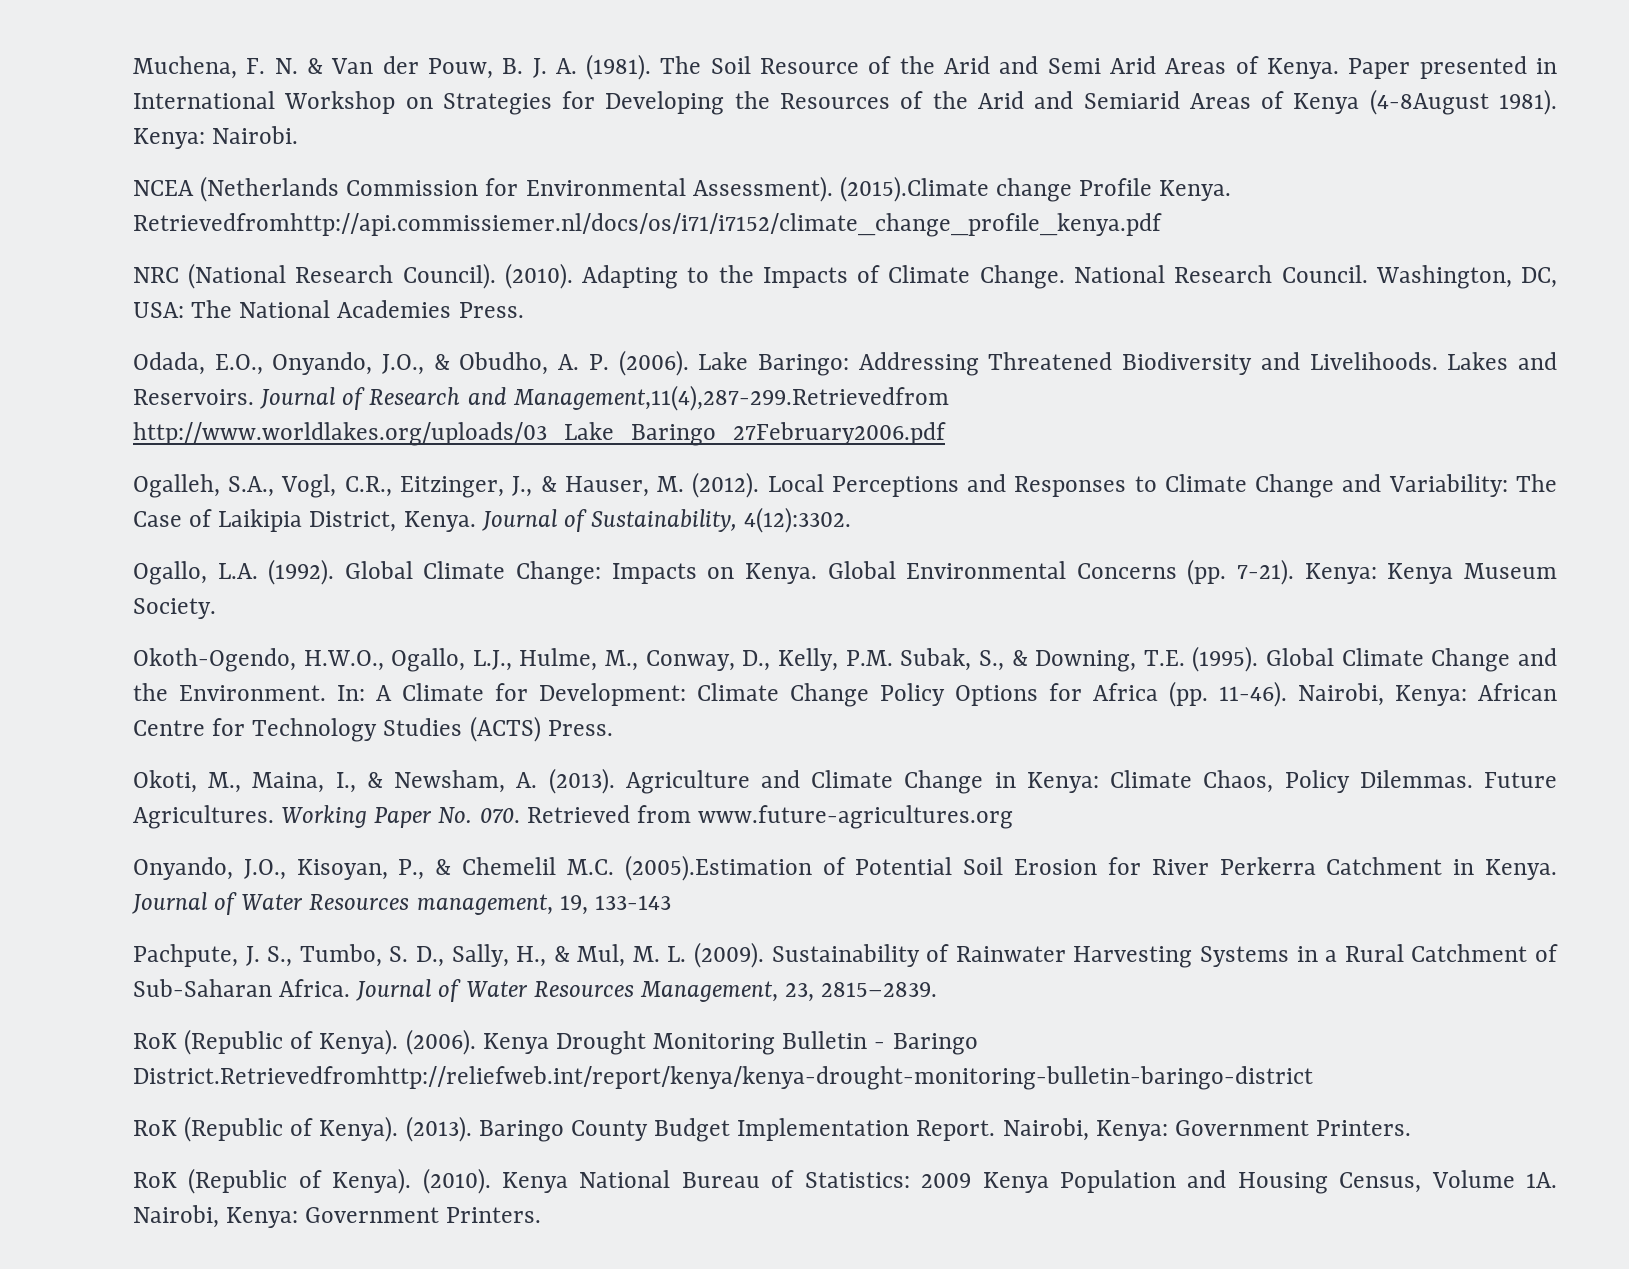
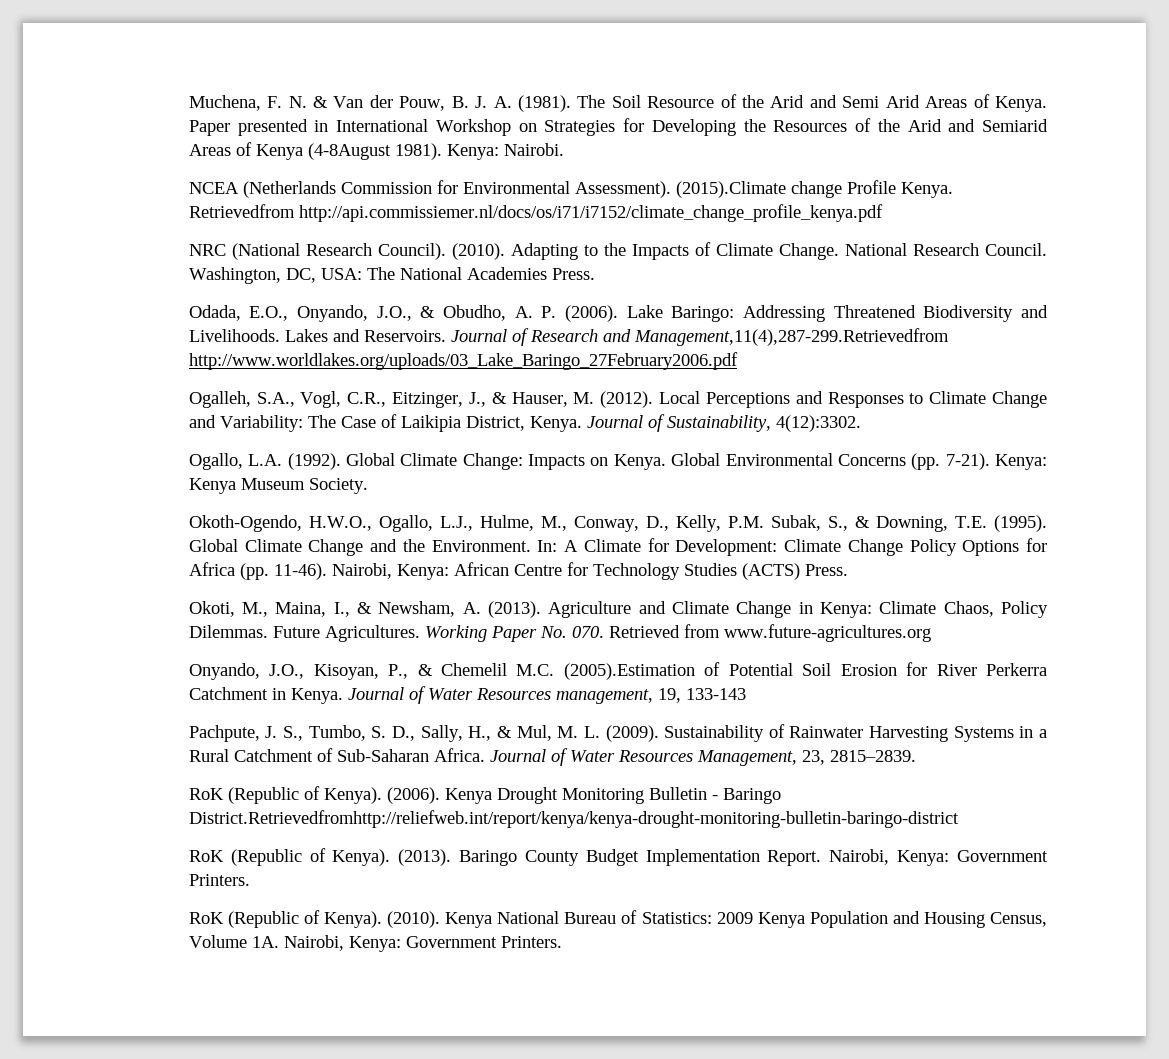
[132,213,1162,237] Retrievedfromhttp://api.commissiemer.nl/docs/os/i71/i7152/climate_change_profile_kenya.pdf -> [188,204,883,222] Retrievedfrom http://api.commissiemer.nl/docs/os/i71/i7152/climate_change_profile_kenya.pdf

